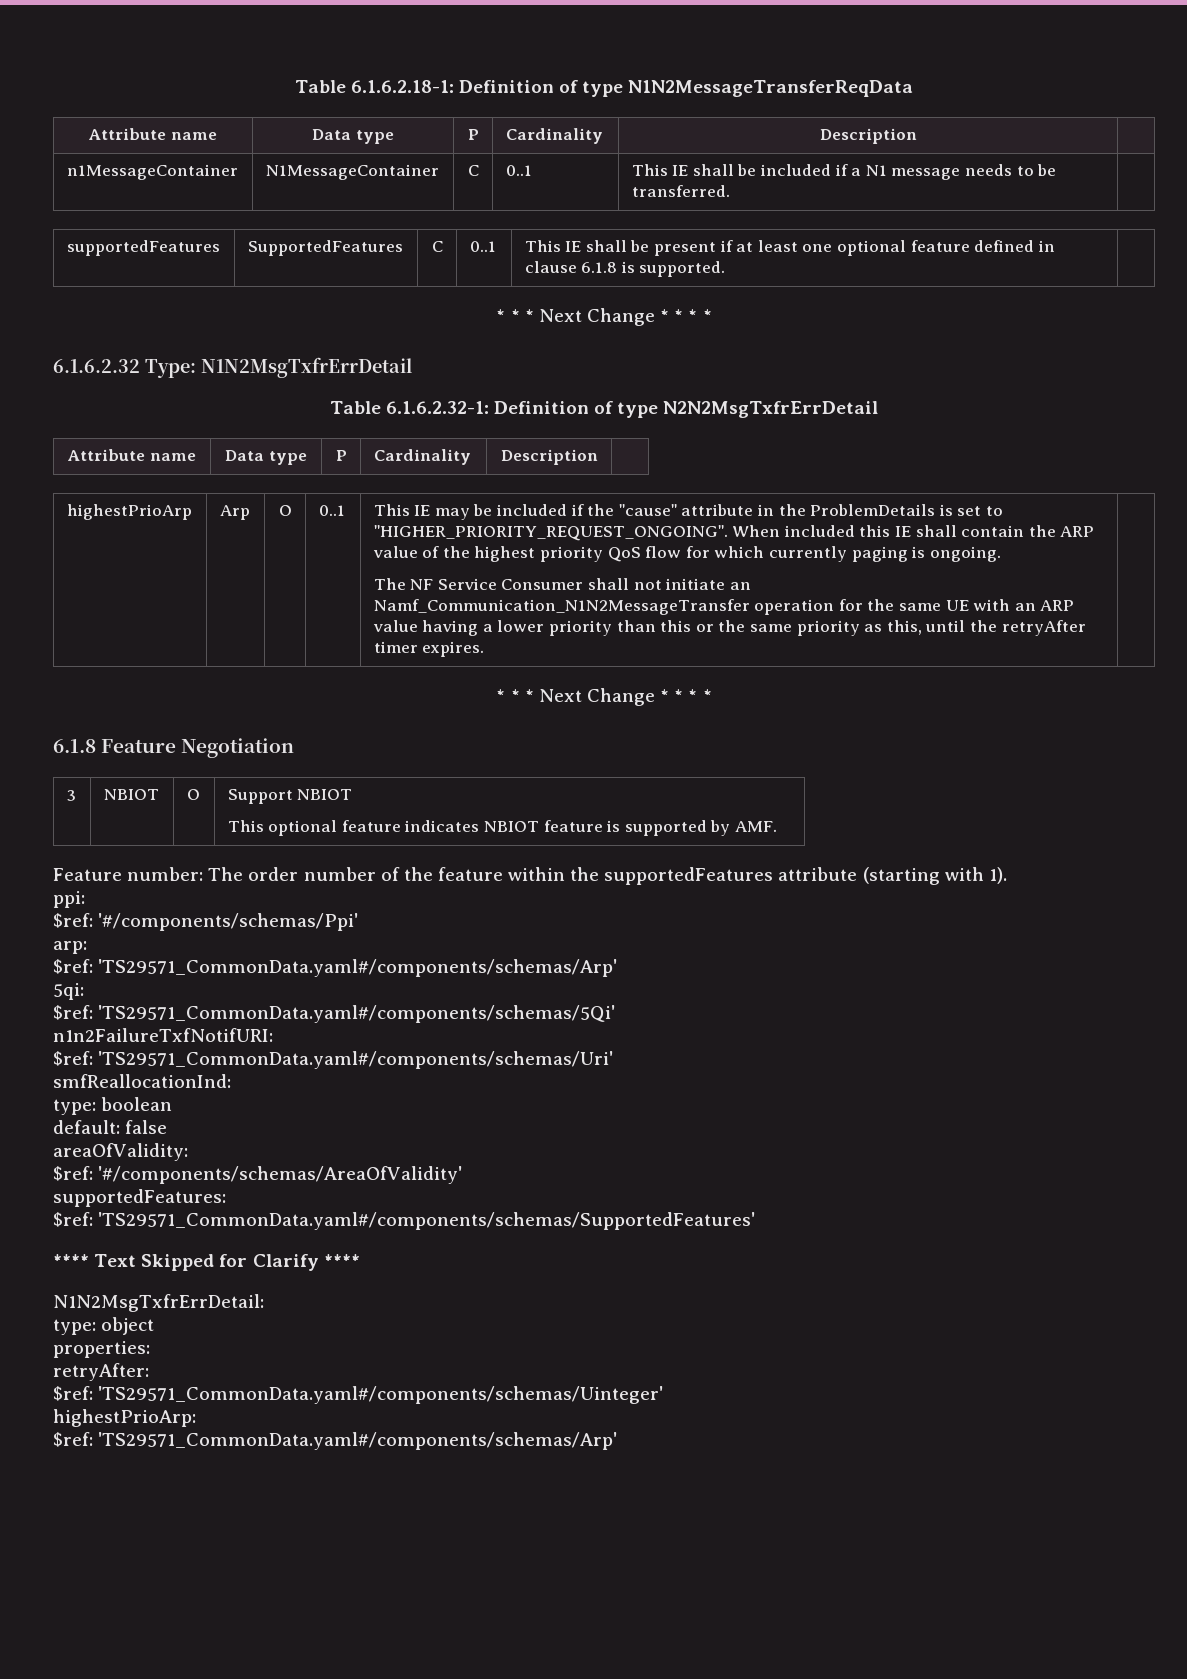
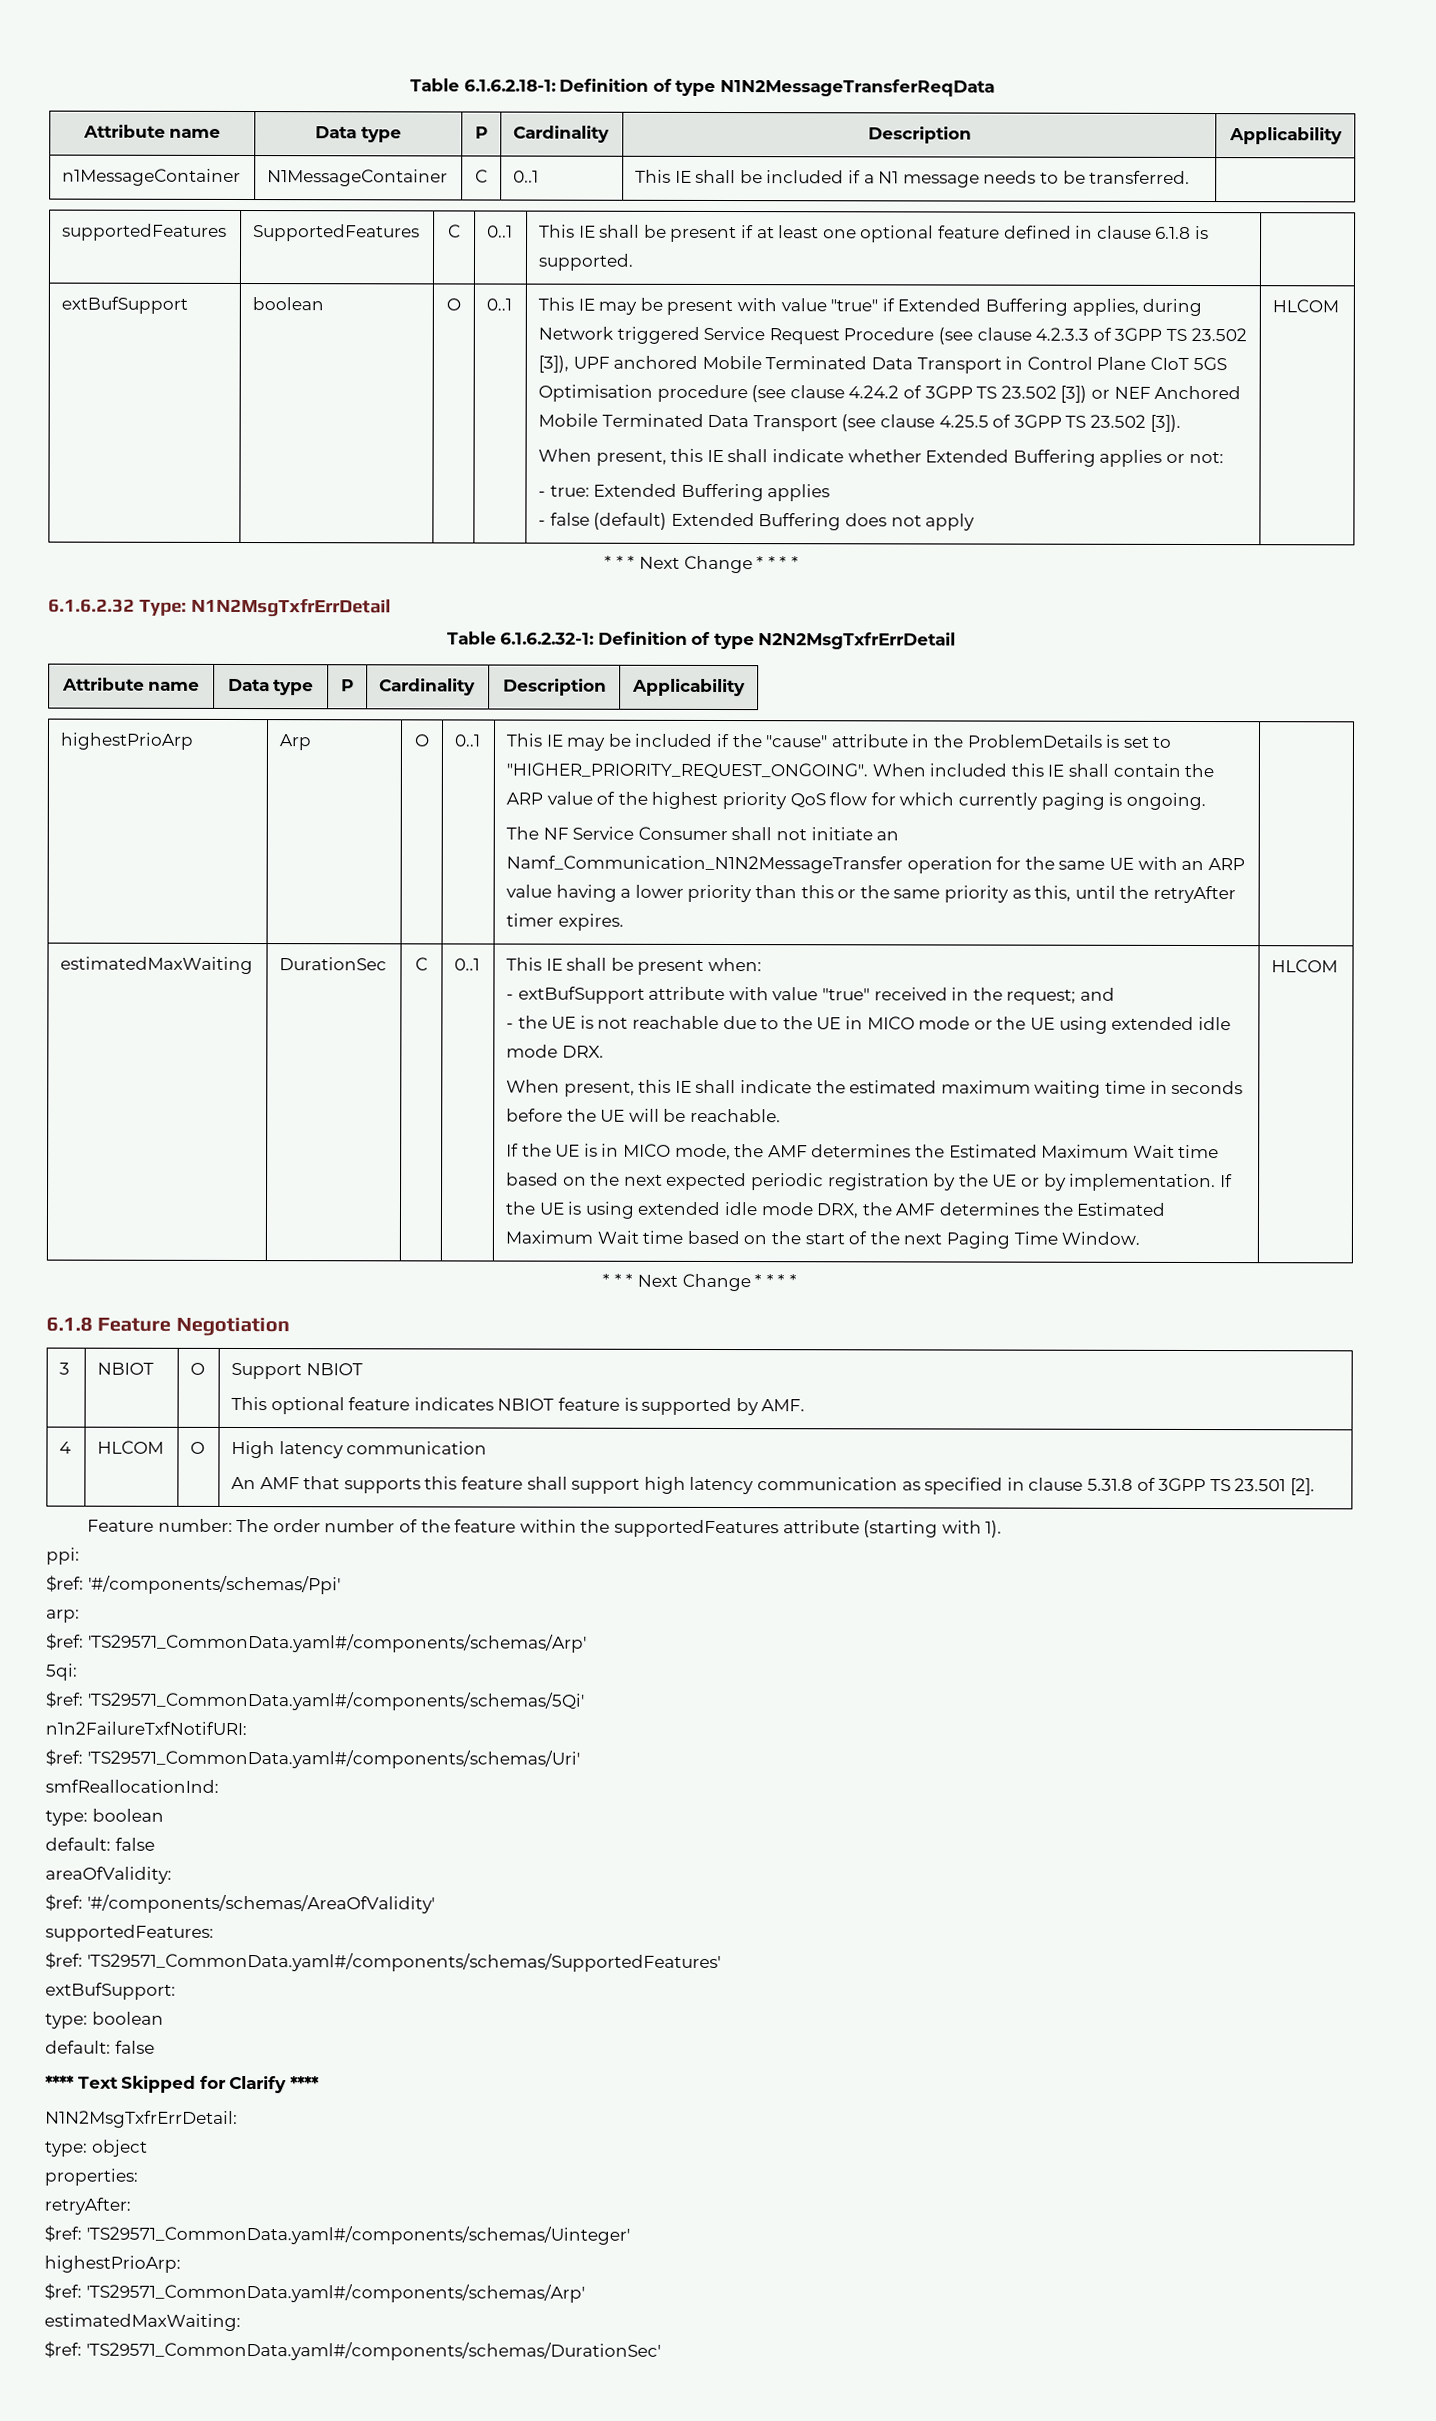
(917, 136) none -> [1228,127,1343,145] Applicability
(726, 269) none -> [61,296,189,314] [252,297,325,311] [446,298,461,311] [486,298,513,311] [538,297,1203,317] [538,326,1247,345] [538,355,1227,374] [538,384,1242,403] [538,413,1181,432] [538,448,1224,467] [538,483,831,502] [538,512,976,531] [1272,299,1340,313] // extBufSupport | boolean | O | 0..1 | This IE may be present with value "true" if Extended Buffering applies, during Network triggered Service Request Procedure (see clause 4.2.3.3 of 3GPP TS 23.502 [3]), UPF anchored Mobile Terminated Data Transport in Control Plane CIoT 5GS Optimisation procedure (see clause 4.24.2 of 3GPP TS 23.502 [3]) or NEF Anchored Mobile Terminated Data Transport (see clause 4.25.5 of 3GPP TS 23.502 [3]). // When present, this IE shall indicate whether Extended Buffering applies or not: // - true: Extended Buffering applies // - false (default) Extended Buffering does not apply | HLCOM
(598, 457) none -> [632,678,746,697] Applicability
(485, 649) none -> [60,956,254,975] [279,957,388,971] [415,957,428,971] [454,958,481,971] [506,957,763,975] [506,986,1116,1005] [506,1015,1231,1034] [506,1044,604,1058] [506,1079,1244,1098] [506,1108,782,1123] [506,1143,1220,1161] [506,1172,1233,1192] [505,1201,1167,1219] [505,1230,1141,1249] [1271,959,1339,973] // estimatedMaxWaiting | DurationSec | C | 0..1 | This IE shall be present when: // - extBufSupport attribute with value "true" received in the request; and // - the UE is not reachable due to the UE in MICO mode or the UE using extended idle mode DRX. // When present, this IE shall indicate the estimated maximum waiting time in seconds before the UE will be reachable. // If the UE is in MICO mode, the AMF determines the Estimated Maximum Wait time based on the next expected periodic registration by the UE or by implementation. If the UE is using extended idle mode DRX, the AMF determines the Estimated Maximum Wait time based on the start of the next Paging Time Window. | HLCOM
(777, 826) none -> [59,1441,72,1454] [97,1440,165,1454] [190,1441,206,1454] [231,1440,488,1459] [231,1476,1315,1496] // 4 | HLCOM | O | High latency communication // An AMF that supports this feature shall support high latency communication as specified in clause 5.31.8 of 3GPP TS 23.501 [2].
(756, 1221) none -> [45,1982,176,2000] [45,2011,164,2029] [45,2040,155,2054] // extBufSupport: // type: boolean // default: false
(618, 1441) none -> [44,2313,241,2332] [44,2341,661,2361] // estimatedMaxWaiting: // $ref: 'TS29571_CommonData.yaml#/components/schemas/DurationSec'

